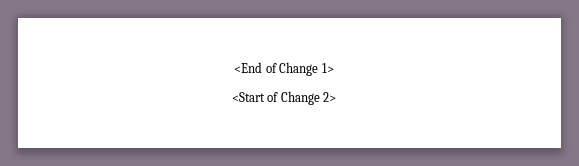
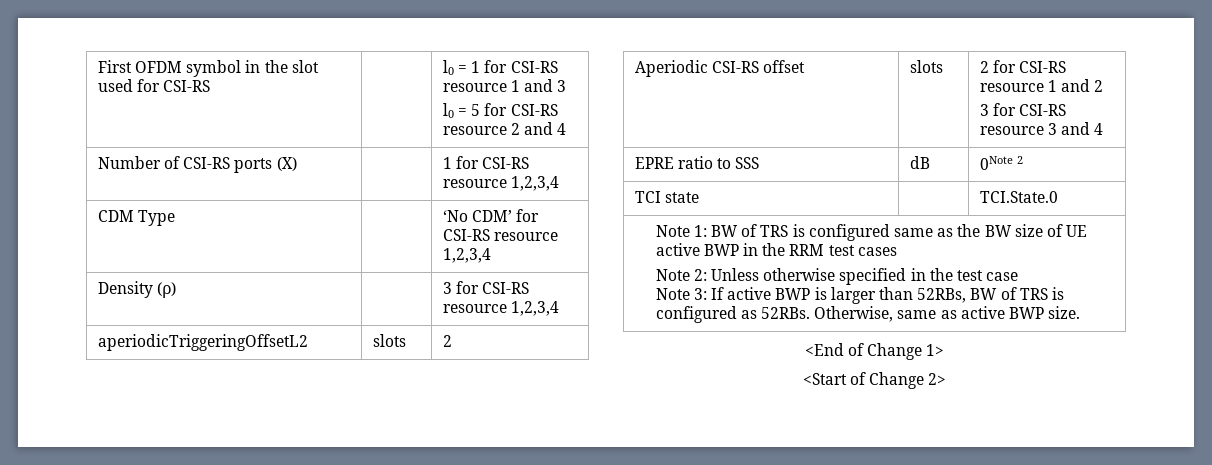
(234, 67) none -> [97,60,319,77] [97,79,211,92] [442,60,558,75] [442,79,567,92] [442,103,558,118] [442,122,567,135] [97,156,297,173] [442,156,530,169] [442,176,560,191] [97,210,176,226] [442,209,540,222] [442,229,559,241] [442,248,491,263] [97,281,177,298] [442,281,530,294] [442,301,560,316] [97,334,308,351] [372,334,406,347] [442,335,452,347] [634,60,806,77] [909,60,943,73] [979,60,1067,73] [979,79,1104,92] [979,103,1067,116] [979,122,1104,135] [634,156,760,169] [909,156,930,169] [979,156,1024,170] [634,191,700,203] [979,191,1058,203] [655,224,1088,241] [655,243,897,256] [655,268,1019,285] [655,287,1064,304] [655,306,1081,323] First OFDM symbol in the slot used for CSI-RS | | l0 = 1 for CSI-RS resource 1 and 3 // l0 = 5 for CSI-RS resource 2 and 4 // Number of CSI-RS ports (X) | | 1 for CSI-RS resource 1,2,3,4 // CDM Type | | ‘No CDM’ for CSI-RS resource 1,2,3,4 // Density (ρ) | | 3 for CSI-RS resource 1,2,3,4 // aperiodicTriggeringOffsetL2 | slots | 2 // Aperiodic CSI-RS offset | slots | 2 for CSI-RS resource 1 and 2 // 3 for CSI-RS resource 3 and 4 // EPRE ratio to SSS | dB | 0Note 2 // TCI state | | TCI.State.0 // Note 1: BW of TRS is configured same as the BW size of UE active BWP in the RRM test cases // Note 2: Unless otherwise specified in the test case // Note 3: If active BWP is larger than 52RBs, BW of TRS is configured as 52RBs. Otherwise, same as active BWP size. //

